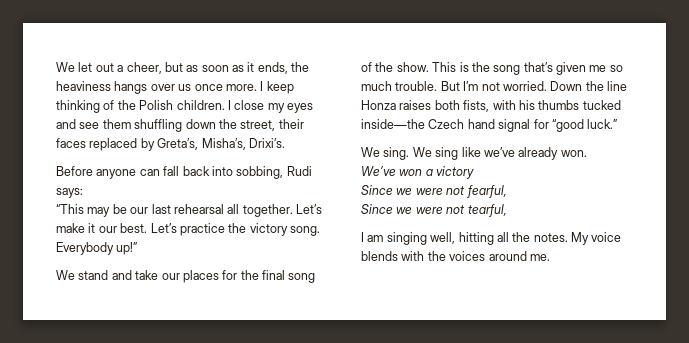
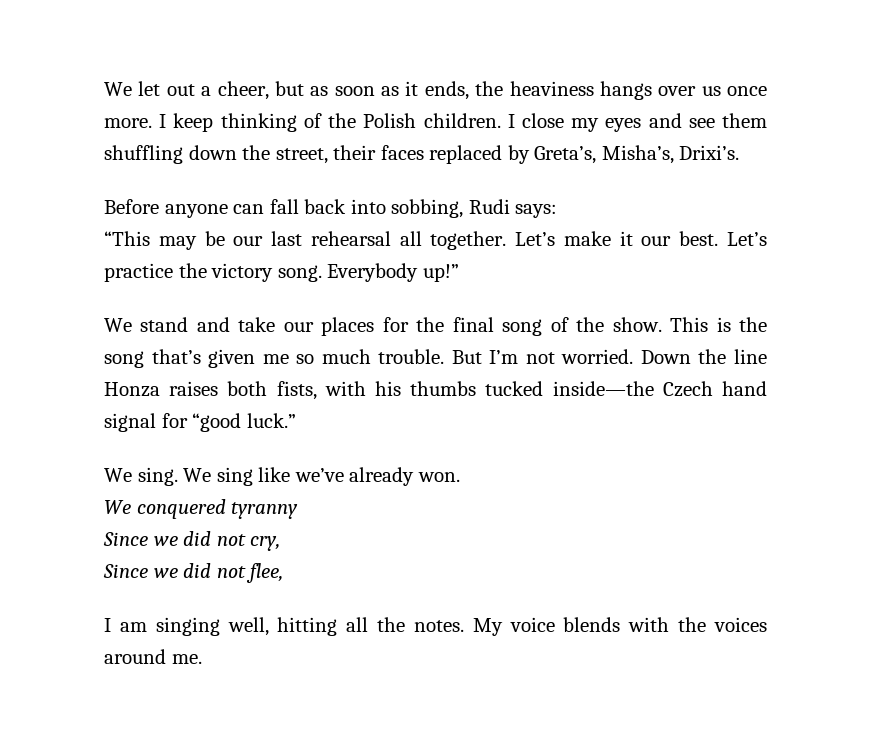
[361,166,475,179] [361,185,507,198] [361,204,507,217] We’ve won a victory // Since we were not fearful, // Since we were not tearful, -> [104,499,299,519] [103,531,281,551] [103,563,284,583] We conquered tyranny // Since we did not cry, // Since we did not flee,

